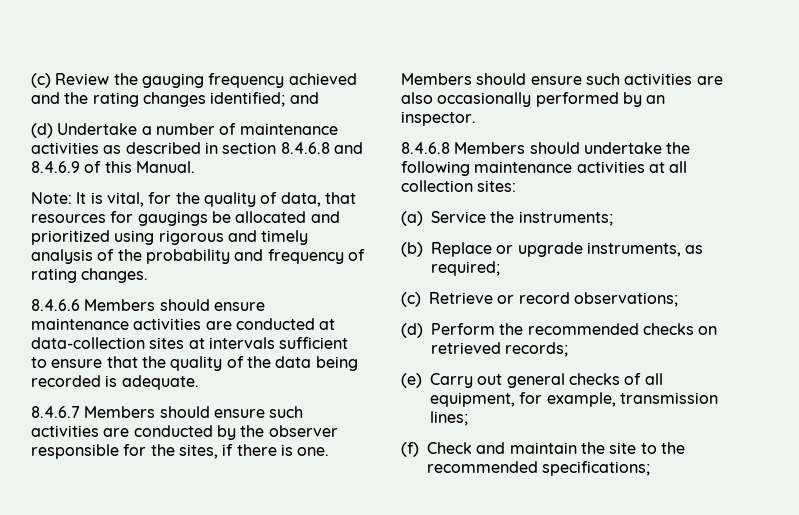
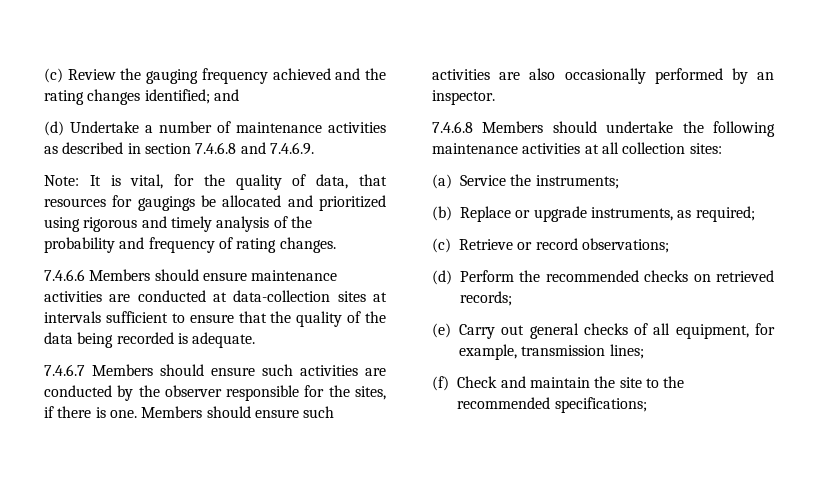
[280,142,363,154] [31,161,195,173] 8.4.6.8 and 8.4.6.9 of this Manual. -> [195,142,314,155] 7.4.6.8 and 7.4.6.9.
[31,299,80,311] 8.4.6.6 -> [44,269,85,281] 7.4.6.6
[31,406,80,418] 8.4.6.7 -> [44,364,85,376] 7.4.6.7
[401,142,450,154] 8.4.6.8 -> [432,121,473,133] 7.4.6.8

